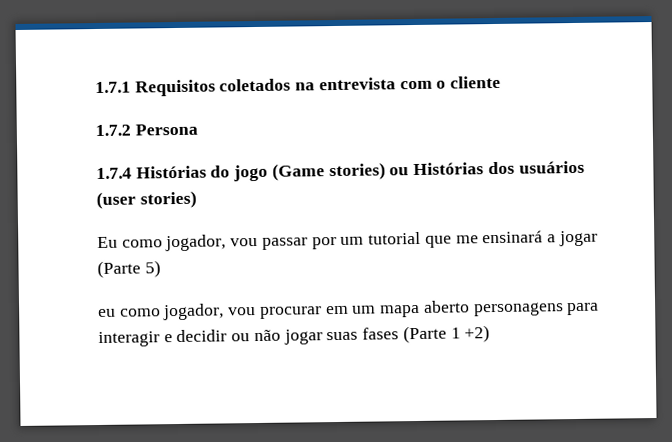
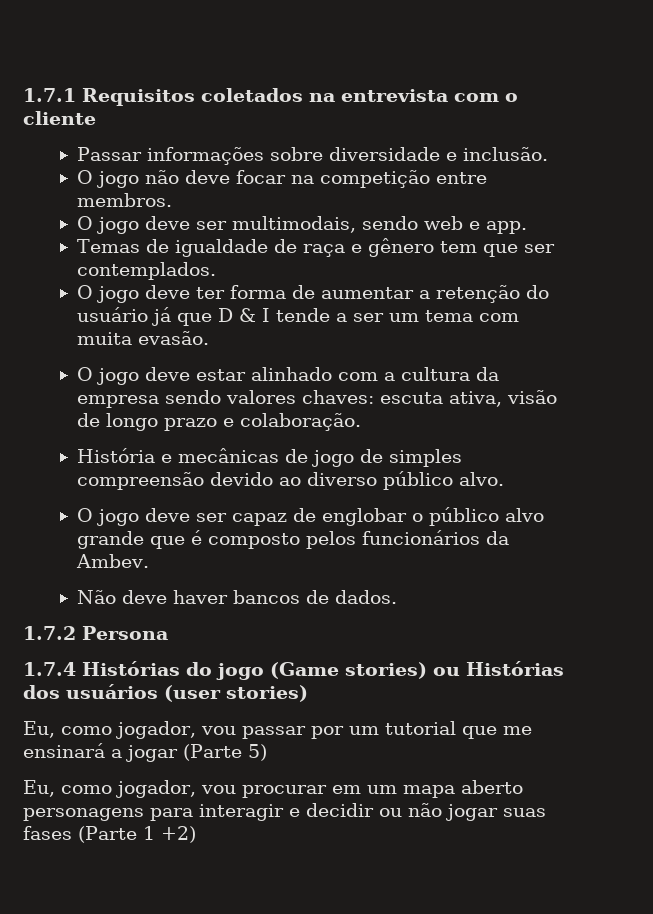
(502, 82) none -> [76,147,548,165] [76,170,487,188] [76,193,172,207] [76,216,527,234] [76,238,555,257] [76,262,216,280] [76,285,549,303] [76,307,519,326] [76,331,209,345] [76,367,499,385] [76,390,557,408] [76,413,361,431] [76,448,462,467] [76,471,504,490] [76,507,544,526] [76,530,509,549] [75,554,149,568] [76,590,397,604] // Passar informações sobre diversidade e inclusão. // O jogo não deve focar na competição entre membros. // O jogo deve ser multimodais, sendo web e app. // Temas de igualdade de raça e gênero tem que ser contemplados. // O jogo deve ter forma de aumentar a retenção do usuário já que D & I tende a ser um tema com muita evasão. // O jogo deve estar alinhado com a cultura da empresa sendo valores chaves: escuta ativa, visão de longo prazo e colaboração. // História e mecânicas de jogo de simples compreensão devido ao diverso público alvo. // O jogo deve ser capaz de englobar o público alvo grande que é composto pelos funcionários da Ambev. // Não deve haver bancos de dados.
[97,236,118,249] Eu -> [23,721,55,738] Eu,
[98,308,116,317] eu -> [23,780,55,797] Eu,

